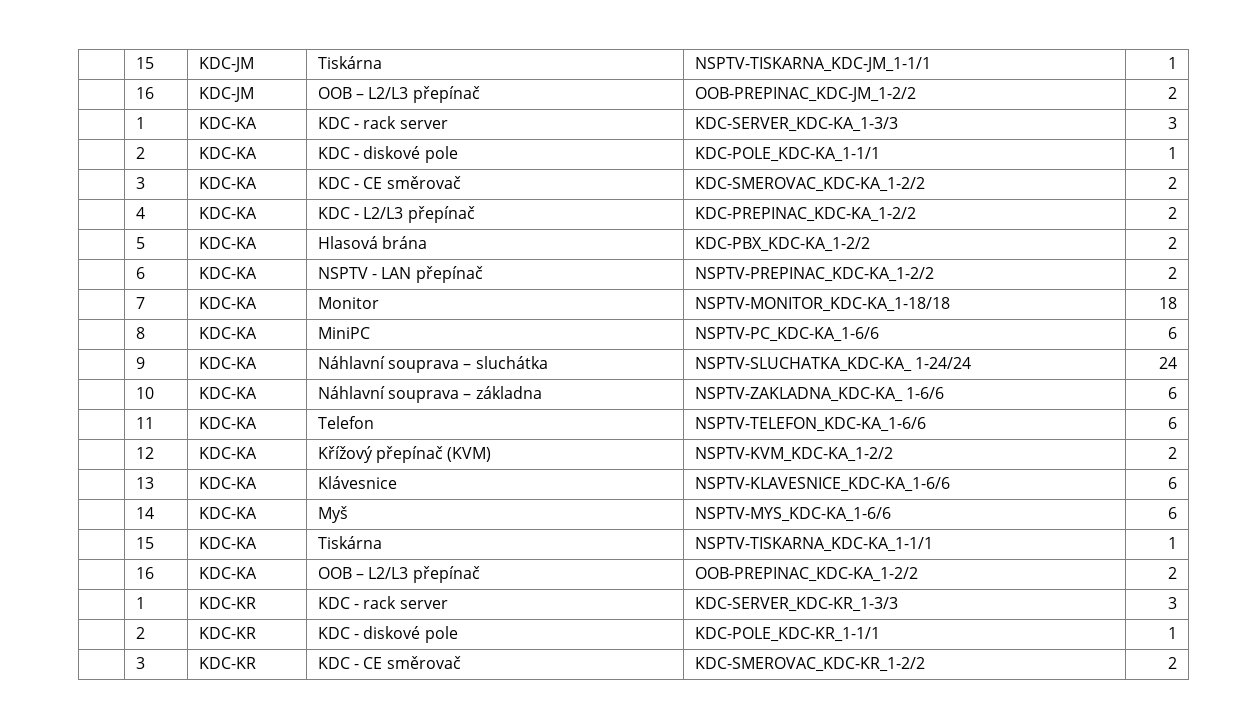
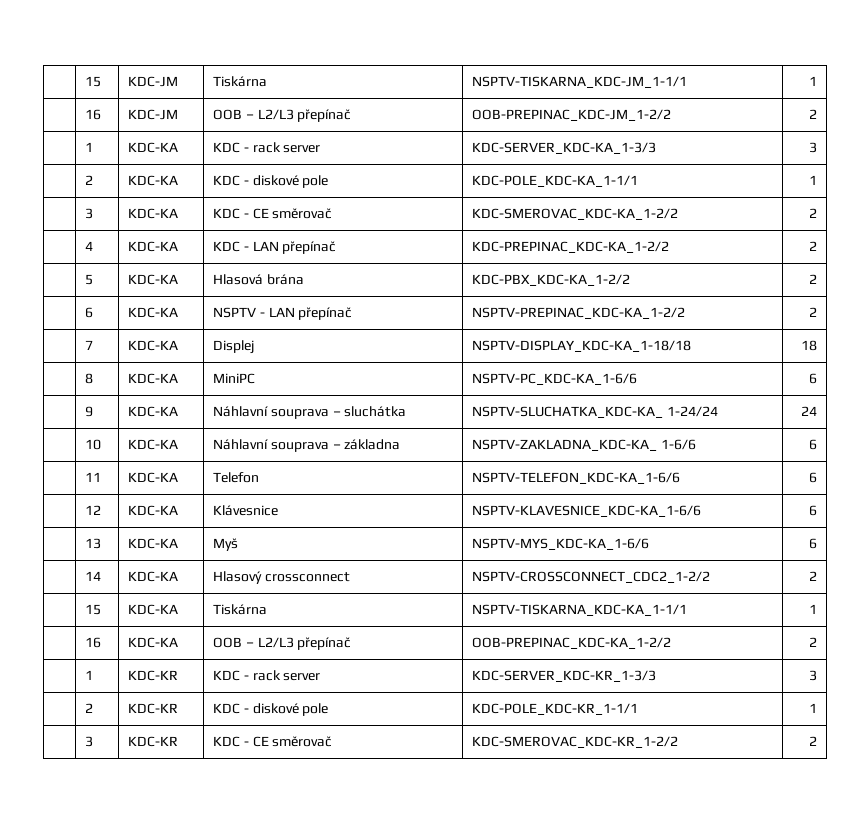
[363,207,404,219] L2/L3 -> [252,241,279,251] LAN
[317,297,379,309] [694,297,950,312] Monitor | NSPTV-MONITOR_KDC-KA_1-18/18 -> [212,340,254,354] [471,340,691,352] Displej | NSPTV-DISPLAY_KDC-KA_1-18/18
[317,446,492,463] [694,447,893,462] [1168,447,1178,459] Křížový přepínač (KVM) | NSPTV-KVM_KDC-KA_1-2/2 | 2 -> [212,505,278,516] [471,505,701,517] [809,505,818,516] Klávesnice | NSPTV-KLAVESNICE_KDC-KA_1-6/6 | 6
[317,476,397,489] [694,477,950,492] Klávesnice | NSPTV-KLAVESNICE_KDC-KA_1-6/6 -> [212,538,238,551] [471,538,649,550] Myš | NSPTV-MYS_KDC-KA_1-6/6
[317,506,348,523] [694,507,891,522] [1168,507,1178,519] Myš | NSPTV-MYS_KDC-KA_1-6/6 | 6 -> [212,571,350,584] [471,571,710,583] [809,571,818,581] Hlasový crossconnect | NSPTV-CROSSCONNECT_CDC2_1-2/2 | 2

